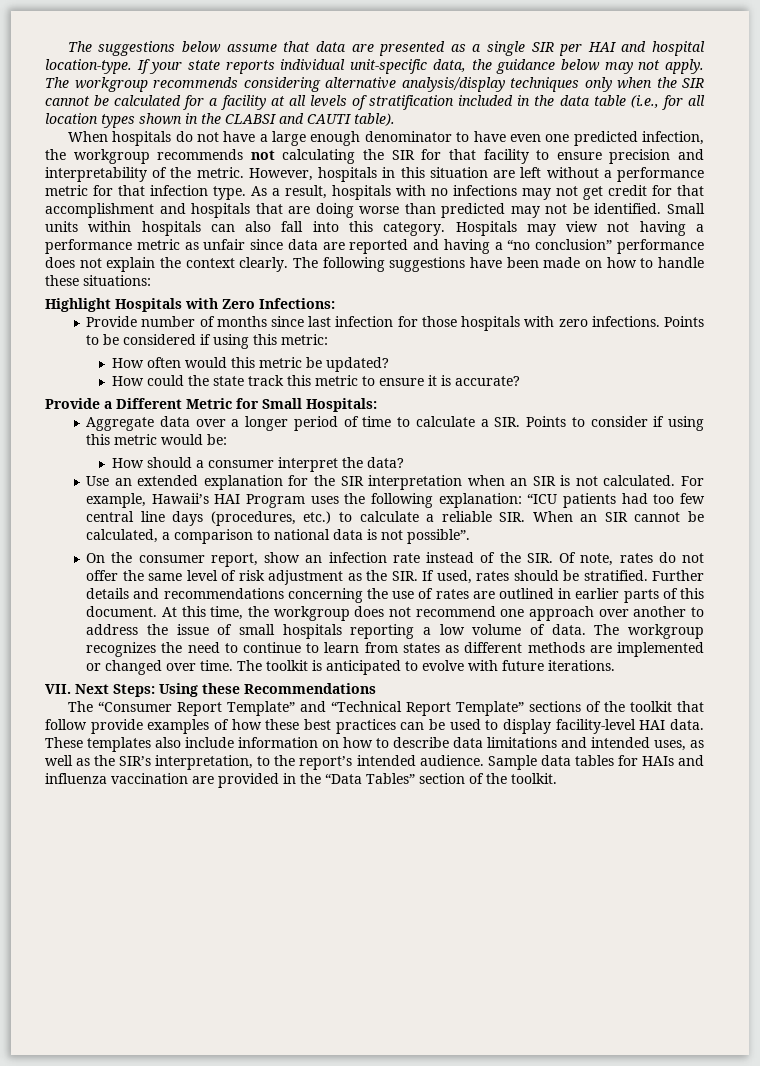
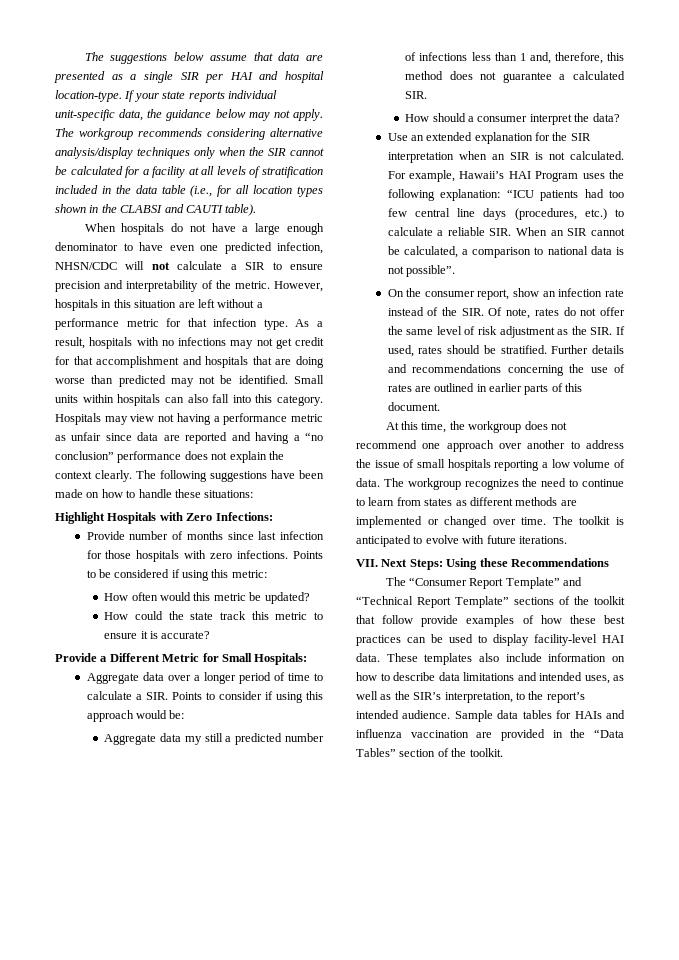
[45,149,529,164] the workgroup recommends not calculating the SIR for that facility -> [55,261,266,270] NHSN/CDC will not calculate a SIR
[114,434,158,445] metric -> [86,710,134,722] approach
(228, 439) none -> [104,733,324,745] [405,52,624,64] [405,71,625,83] [405,91,428,99] // Aggregate data my still a predicted number of infections less than 1 and, therefore, this method does not guarantee a calculated SIR.
(158, 611) none -> (440, 406) //

